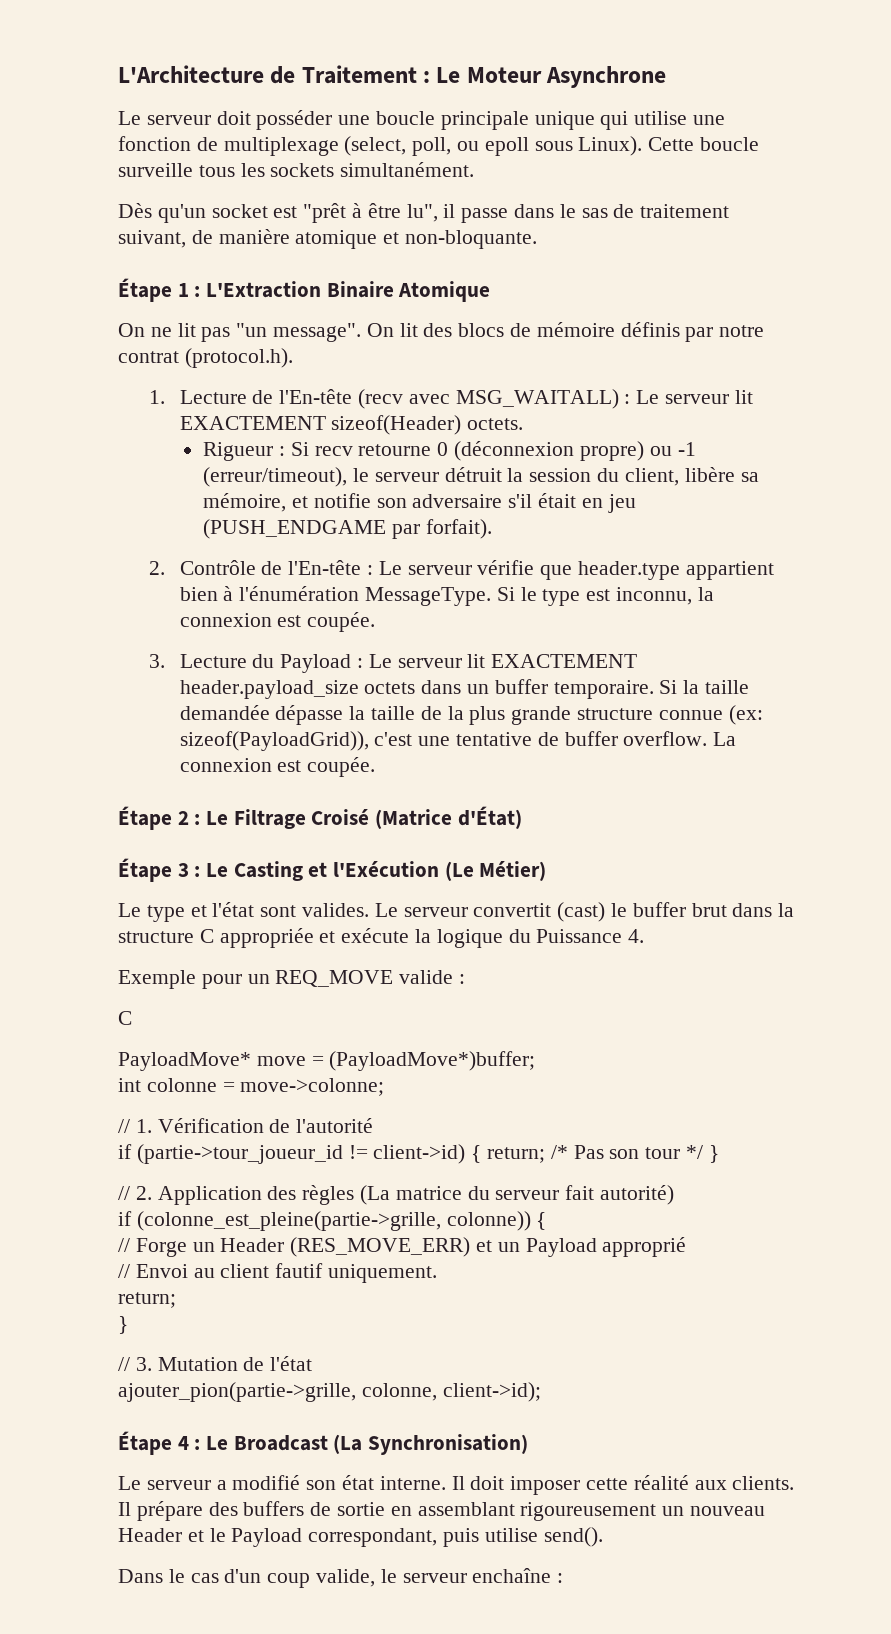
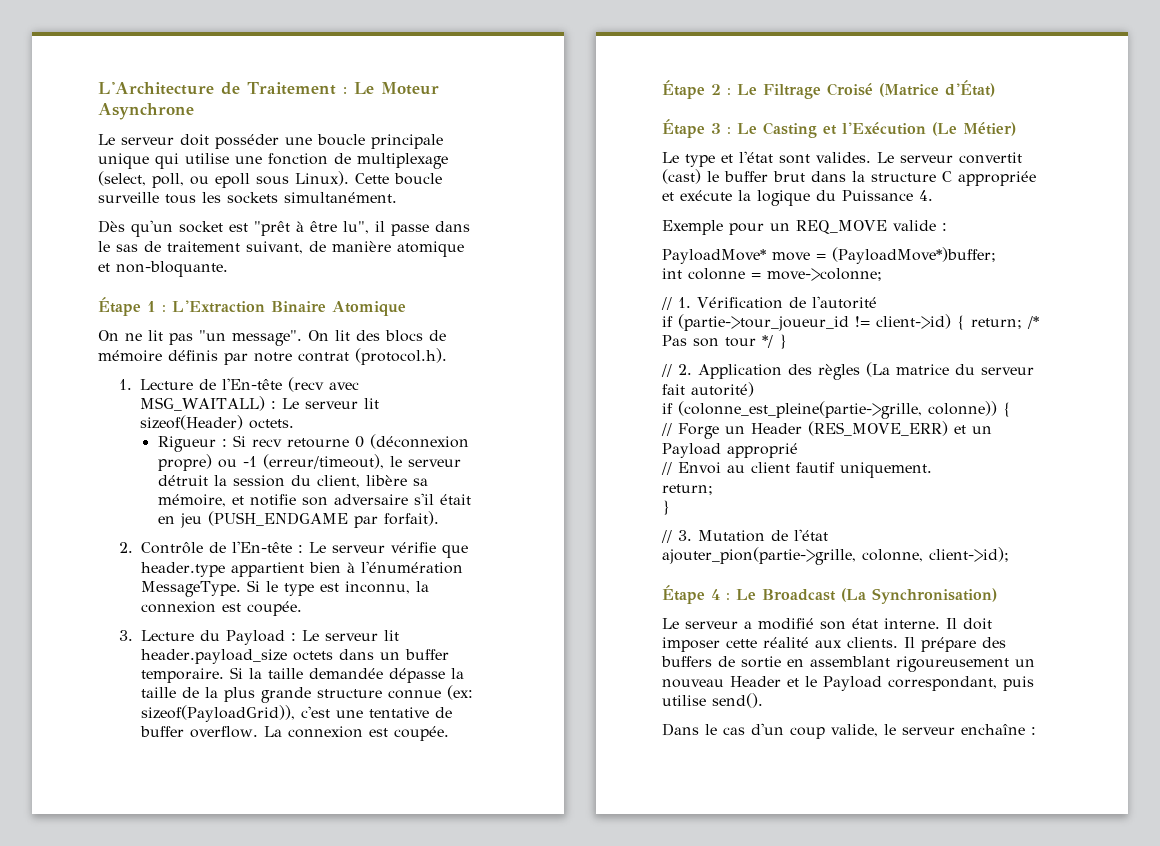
[179,416,326,430] EXACTEMENT -> (379, 403) none
[491,654,638,668] EXACTEMENT -> (399, 635) none
[118,1011,132,1025] // C -> (947, 227) none

